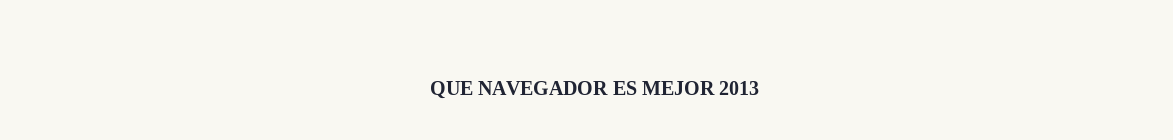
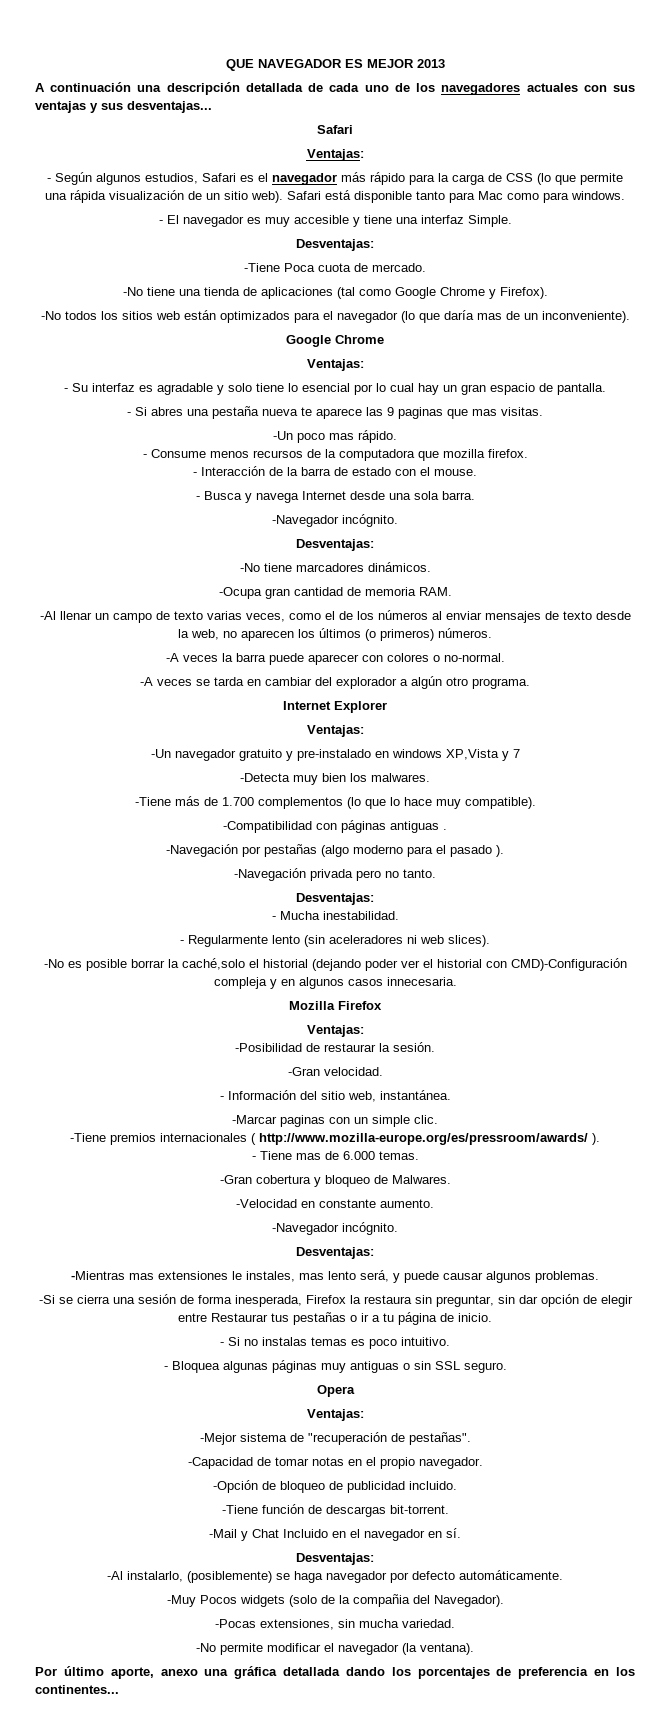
(760, 88) none -> [35,82,635,95] [35,101,212,113] [317,125,353,134] [306,149,364,161] [47,172,623,185] [45,190,625,203] [158,215,512,227] [296,239,374,251] [244,263,426,272] [122,287,548,299] [40,310,630,323] [286,335,384,347] [306,359,364,371] [64,383,606,395] [127,406,543,419] [273,430,397,443] [142,449,528,461] [193,466,477,476] [195,491,475,503] [272,514,398,527] [296,539,374,551] [239,562,431,572] [218,587,452,599] [39,610,631,623] [178,628,492,641] [165,653,505,665] [140,676,530,689] [283,701,387,713] [306,725,364,737] [150,749,520,761] [240,773,430,785] [134,796,536,809] [223,820,447,833] [166,844,504,857] [234,868,436,881] [296,893,374,905] [271,911,399,920] [180,935,490,947] [43,958,627,971] [213,977,457,989] [289,1001,382,1010] [306,1025,364,1037] [235,1042,435,1052] [287,1067,383,1076] [219,1090,451,1102] [232,1115,438,1127] [70,1133,600,1145] [251,1151,419,1160] [219,1175,451,1187] [236,1199,434,1208] [272,1222,398,1235] [296,1247,374,1259] [71,1270,599,1283] [38,1294,633,1307] [178,1312,492,1325] [220,1337,450,1349] [163,1360,507,1373] [316,1385,355,1397] [306,1409,364,1421] [199,1432,471,1445] [187,1457,483,1469] [213,1480,457,1493] [221,1504,449,1517] [209,1528,461,1541] [296,1553,374,1565] [107,1570,563,1583] [166,1594,504,1607] [215,1619,455,1630] [196,1643,474,1655] [35,1666,635,1679] [35,1685,119,1694] // A continuación una descripción detallada de cada uno de los navegadores actuales con sus ventajas y sus desventajas... // Safari // Ventajas: // - Según algunos estudios, Safari es el navegador más rápido para la carga de CSS (lo que permite una rápida visualización de un sitio web). Safari está disponible tanto para Mac como para windows. // - El navegador es muy accesible y tiene una interfaz Simple. // Desventajas: // -Tiene Poca cuota de mercado. // -No tiene una tienda de aplicaciones (tal como Google Chrome y Firefox). // -No todos los sitios web están optimizados para el navegador (lo que daría mas de un inconveniente). // Google Chrome // Ventajas: // - Su interfaz es agradable y solo tiene lo esencial por lo cual hay un gran espacio de pantalla. // - Si abres una pestaña nueva te aparece las 9 paginas que mas visitas. // -Un poco mas rápido. // - Consume menos recursos de la computadora que mozilla firefox. // - Interacción de la barra de estado con el mouse. // - Busca y navega Internet desde una sola barra. // -Navegador incógnito. // Desventajas: // -No tiene marcadores dinámicos. // -Ocupa gran cantidad de memoria RAM. // -Al llenar un campo de texto varias veces, como el de los números al enviar mensajes de texto desde la web, no aparecen los últimos (o primeros) números. // -A veces la barra puede aparecer con colores o no-normal. // -A veces se tarda en cambiar del explorador a algún otro programa. // Internet Explorer // Ventajas: // -Un navegador gratuito y pre-instalado en windows XP,Vista y 7 // -Detecta muy bien los malwares. // -Tiene más de 1.700 complementos (lo que lo hace muy compatible). // -Compatibilidad con páginas antiguas . // -Navegación por pestañas (algo moderno para el pasado ). // -Navegación privada pero no tanto. // Desventajas: // - Mucha inestabilidad. // - Regularmente lento (sin aceleradores ni web slices). // -No es posible borrar la caché,solo el historial (dejando poder ver el historial con CMD)-Configuración compleja y en algunos casos innecesaria. // Mozilla Firefox // Ventajas: // -Posibilidad de restaurar la sesión. // -Gran velocidad. // - Información del sitio web, instantánea. // -Marcar paginas con un simple clic. // -Tiene premios internacionales ( http://www.mozilla-europe.org/es/pressroom/awards/ ). // - Tiene mas de 6.000 temas. // -Gran cobertura y bloqueo de Malwares. // -Velocidad en constante aumento. // -Navegador incógnito. // Desventajas: // -Mientras mas extensiones le instales, mas lento será, y puede causar algunos problemas. // -Si se cierra una sesión de forma inesperada, Firefox la restaura sin preguntar, sin dar opción de elegir entre Restaurar tus pestañas o ir a tu página de inicio. // - Si no instalas temas es poco intuitivo. // - Bloquea algunas páginas muy antiguas o sin SSL seguro. // Opera // Ventajas: // -Mejor sistema de "recuperación de pestañas". // -Capacidad de tomar notas en el propio navegador. // -Opción de bloqueo de publicidad incluido. // -Tiene función de descargas bit-torrent. // -Mail y Chat Incluido en el navegador en sí. // Desventajas: // -Al instalarlo, (posiblemente) se haga navegador por defecto automáticamente. // -Muy Pocos widgets (solo de la compañia del Navegador). // -Pocas extensiones, sin mucha variedad. // -No permite modificar el navegador (la ventana). // Por último aporte, anexo una gráfica detallada dando los porcentajes de preferencia en los continentes...

